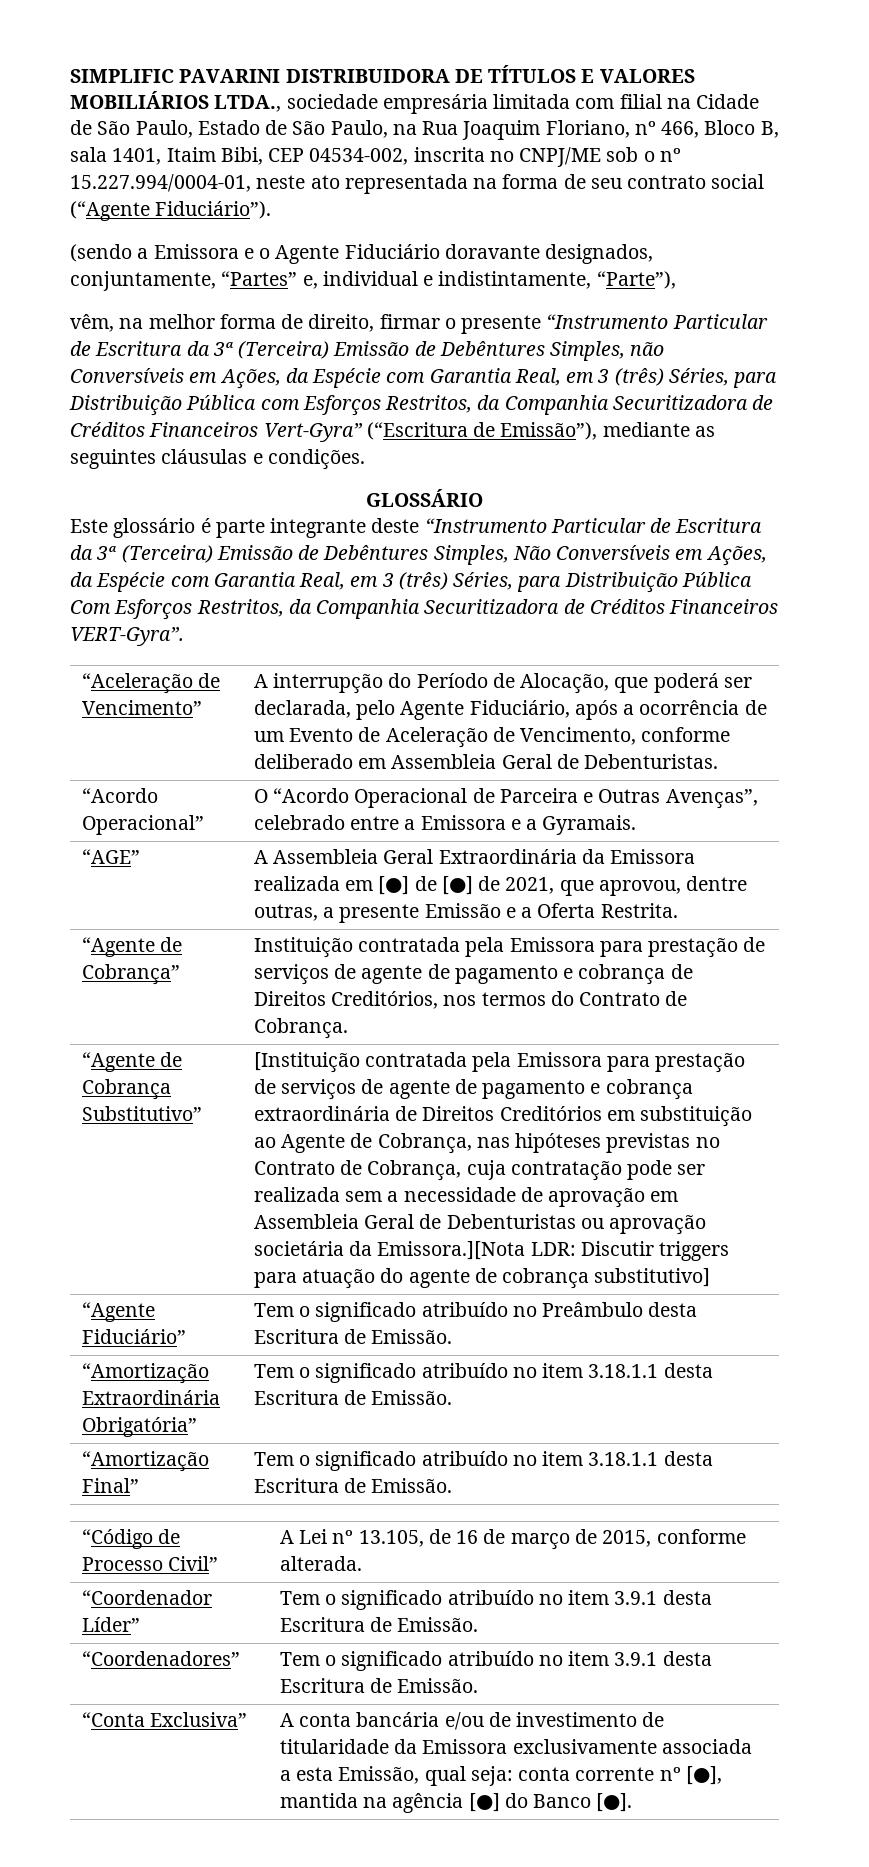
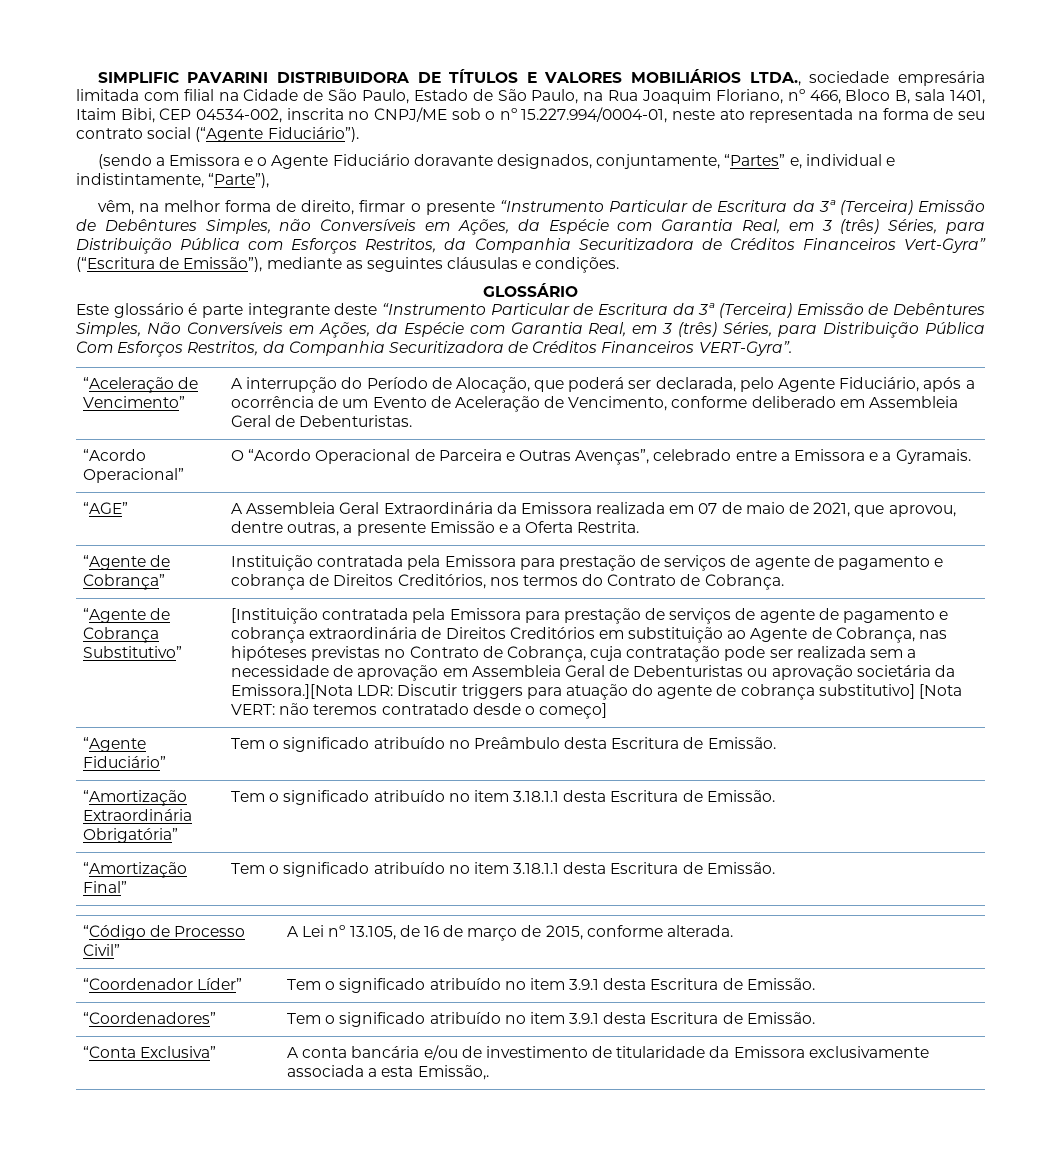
[378,876,473,895] [●] de [●] -> [698,502,785,514] 07 de maio
(711, 1277) none -> [918,684,962,699] [230,703,608,719] [Nota VERT: não teremos contratado desde o começo]
[338,1766,723,1786] [279,1793,633,1813] Emissão, qual seja: conta corrente nº [●], mantida na agência [●] do Banco [●]. -> [417,1065,489,1080] Emissão,.

